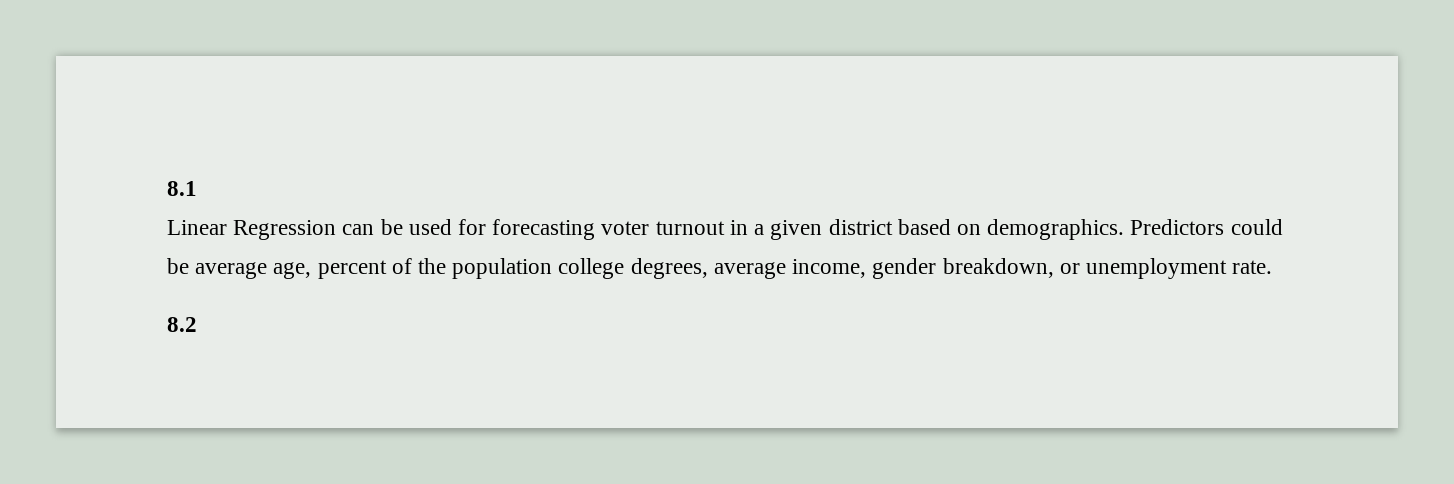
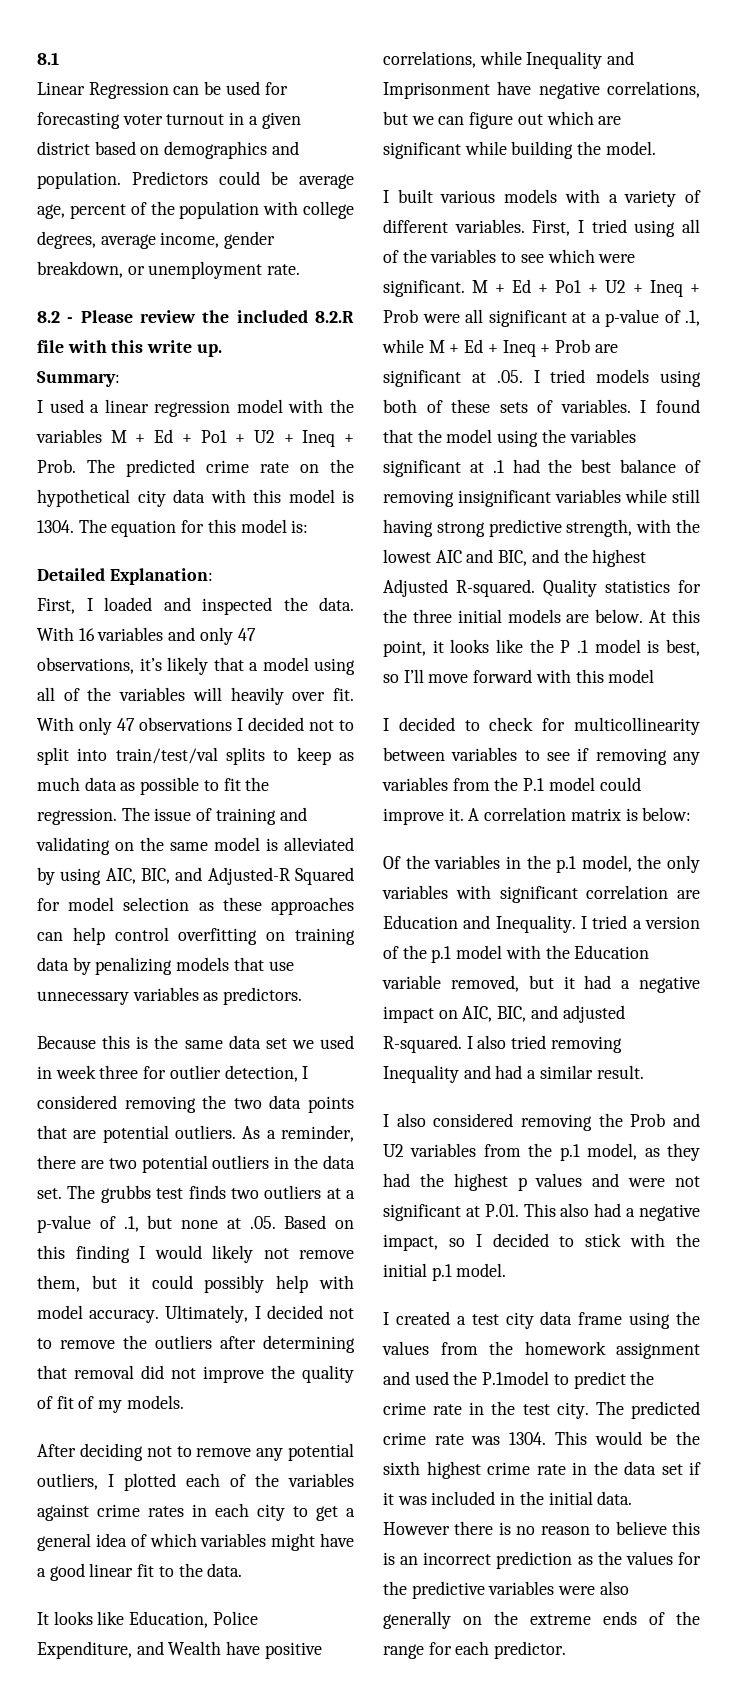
[987,219,1125,240] demographics. -> [164,141,299,159] [37,171,121,189] demographics and population.
(553, 268) none -> [263,201,299,215] with
(197, 324) none -> [67,310,354,323] [37,340,222,357] [37,371,120,387] [37,399,354,417] [36,429,354,447] [37,459,354,477] [37,489,354,507] [37,519,309,537] [37,568,213,585] [37,597,354,615] [37,627,256,645] [37,657,355,675] [37,687,355,705] [37,717,354,735] [37,747,354,765] [37,777,270,795] [37,807,307,825] [36,837,354,855] [37,867,354,885] [37,897,354,915] [37,927,355,945] [37,957,294,975] [37,987,303,1005] [37,1035,354,1049] [37,1065,309,1082] [37,1095,354,1113] [37,1125,355,1143] [37,1155,355,1173] [37,1185,355,1203] [37,1215,354,1233] [37,1245,354,1263] [37,1275,354,1293] [37,1305,354,1323] [37,1335,355,1353] [37,1365,354,1383] [37,1395,184,1413] [37,1443,354,1461] [37,1473,354,1491] [37,1503,355,1521] [37,1533,354,1551] [37,1563,243,1581] [37,1611,258,1628] [37,1641,322,1659] [383,51,635,69] [383,81,700,99] [383,111,622,129] [383,141,656,159] [383,189,701,207] [383,219,700,237] [383,249,636,263] [383,279,700,297] [383,309,700,327] [382,339,618,357] [383,369,701,387] [383,399,700,413] [383,429,636,447] [383,459,701,477] [383,489,700,507] [383,519,700,537] [383,549,647,567] [383,579,701,597] [383,609,700,623] [383,639,700,657] [383,669,655,683] [383,717,700,735] [383,747,700,765] [382,777,641,791] [383,807,692,825] [383,855,700,873] [382,885,700,903] [383,915,700,933] [383,945,650,963] [382,975,700,993] [383,1005,625,1023] [383,1035,622,1053] [383,1065,644,1083] [383,1113,700,1131] [383,1143,700,1161] [383,1173,700,1191] [383,1203,700,1221] [383,1233,700,1251] [383,1263,507,1281] [383,1311,700,1329] [382,1341,700,1359] [383,1371,655,1389] [383,1401,700,1419] [383,1431,700,1445] [383,1461,701,1479] [383,1491,633,1505] [383,1521,700,1535] [383,1551,701,1569] [383,1581,629,1599] [383,1611,700,1629] [383,1641,567,1659] - Please review the included 8.2.R file with this write up. // Summary: // I used a linear regression model with the variables M + Ed + Po1 + U2 + Ineq + Prob. The predicted crime rate on the hypothetical city data with this model is 1304. The equation for this model is: // Detailed Explanation: // First, I loaded and inspected the data. With 16 variables and only 47 observations, it’s likely that a model using all of the variables will heavily over fit. With only 47 observations I decided not to split into train/test/val splits to keep as much data as possible to fit the regression. The issue of training and validating on the same model is alleviated by using AIC, BIC, and Adjusted-R Squared for model selection as these approaches can help control overfitting on training data by penalizing models that use unnecessary variables as predictors. // Because this is the same data set we used in week three for outlier detection, I considered removing the two data points that are potential outliers. As a reminder, there are two potential outliers in the data set. The grubbs test finds two outliers at a p-value of .1, but none at .05. Based on this finding I would likely not remove them, but it could possibly help with model accuracy. Ultimately, I decided not to remove the outliers after determining that removal did not improve the quality of fit of my models. // After deciding not to remove any potential outliers, I plotted each of the variables against crime rates in each city to get a general idea of which variables might have a good linear fit to the data. // It looks like Education, Police Expenditure, and Wealth have positive correlations, while Inequality and Imprisonment have negative correlations, but we can figure out which are significant while building the model. // I built various models with a variety of different variables. First, I tried using all of the variables to see which were significant. M + Ed + Po1 + U2 + Ineq + Prob were all significant at a p-value of .1, while M + Ed + Ineq + Prob are significant at .05. I tried models using both of these sets of variables. I found that the model using the variables significant at .1 had the best balance of removing insignificant variables while still having strong predictive strength, with the lowest AIC and BIC, and the highest Adjusted R-squared. Quality statistics for the three initial models are below. At this point, it looks like the P .1 model is best, so I’ll move forward with this model // I decided to check for multicollinearity between variables to see if removing any variables from the P.1 model could improve it. A correlation matrix is below: // Of the variables in the p.1 model, the only variables with significant correlation are Education and Inequality. I tried a version of the p.1 model with the Education variable removed, but it had a negative impact on AIC, BIC, and adjusted R-squared. I also tried removing Inequality and had a similar result. // I also considered removing the Prob and U2 variables from the p.1 model, as they had the highest p values and were not significant at P.01. This also had a negative impact, so I decided to stick with the initial p.1 model. // I created a test city data frame using the values from the homework assignment and used the P.1model to predict the crime rate in the test city. The predicted crime rate was 1304. This would be the sixth highest crime rate in the data set if it was included in the initial data. However there is no reason to believe this is an incorrect prediction as the values for the predictive variables were also generally on the extreme ends of the range for each predictor.

